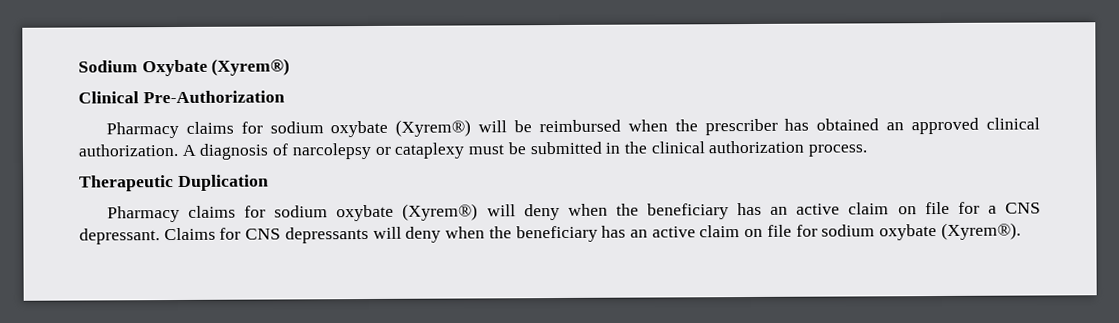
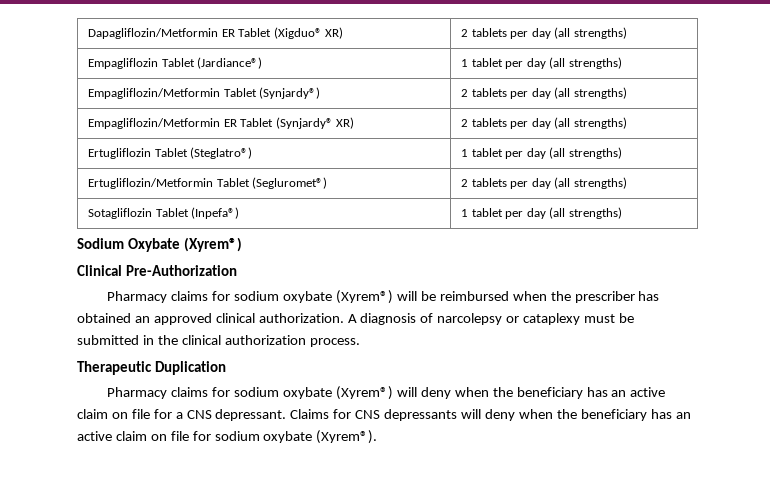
(78, 66) none -> [88,27,344,39] [461,27,627,39] [88,57,263,69] [461,57,622,69] [88,87,321,99] [461,87,627,99] [88,117,355,129] [461,117,627,129] [88,147,253,159] [461,147,622,159] [88,177,328,189] [461,177,627,189] [88,207,240,219] [461,207,622,219] Dapagliflozin/Metformin ER Tablet (Xigduo® XR) | 2 tablets per day (all strengths) // Empagliflozin Tablet (Jardiance®) | 1 tablet per day (all strengths) // Empagliflozin/Metformin Tablet (Synjardy®) | 2 tablets per day (all strengths) // Empagliflozin/Metformin ER Tablet (Synjardy® XR) | 2 tablets per day (all strengths) // Ertugliflozin Tablet (Steglatro®) | 1 tablet per day (all strengths) // Ertugliflozin/Metformin Tablet (Segluromet®) | 2 tablets per day (all strengths) // Sotagliflozin Tablet (Inpefa®) | 1 tablet per day (all strengths) //

